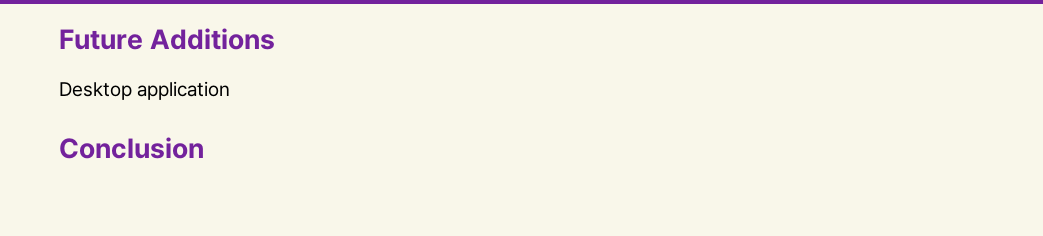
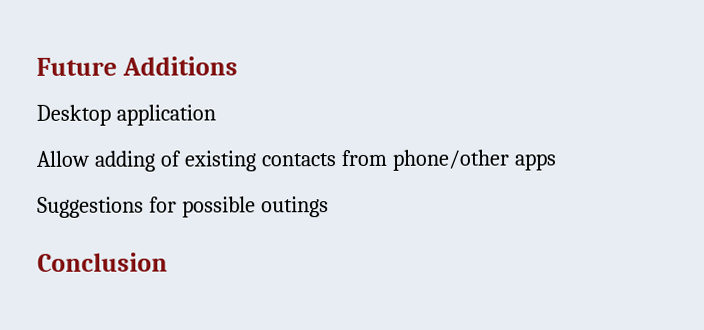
(231, 90) none -> [36,149,557,172] [37,196,329,218] // Allow adding of existing contacts from phone/other apps // Suggestions for possible outings

